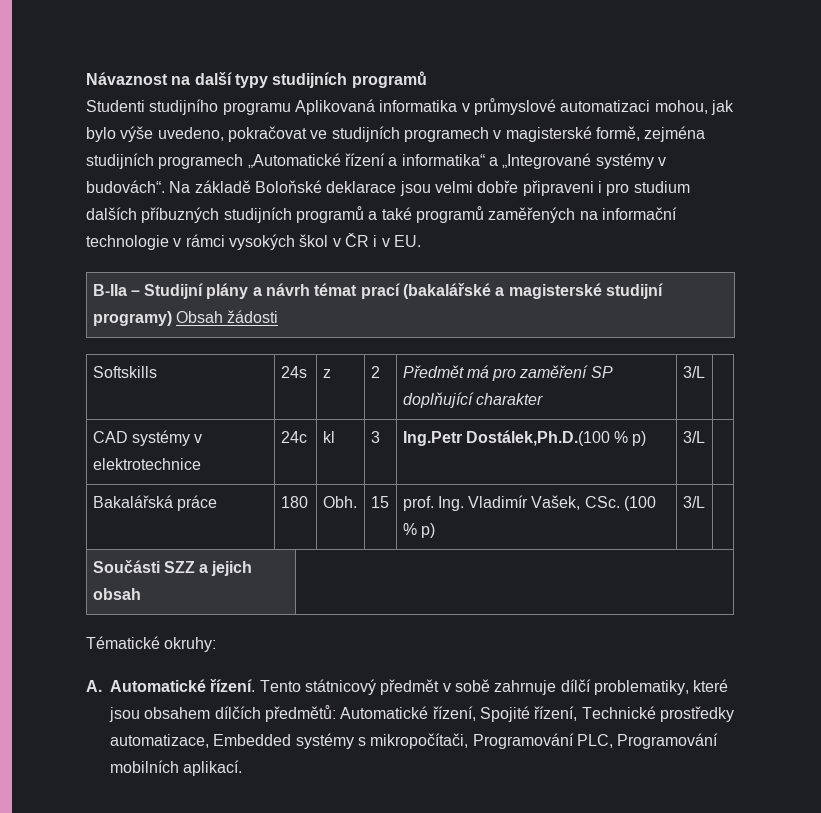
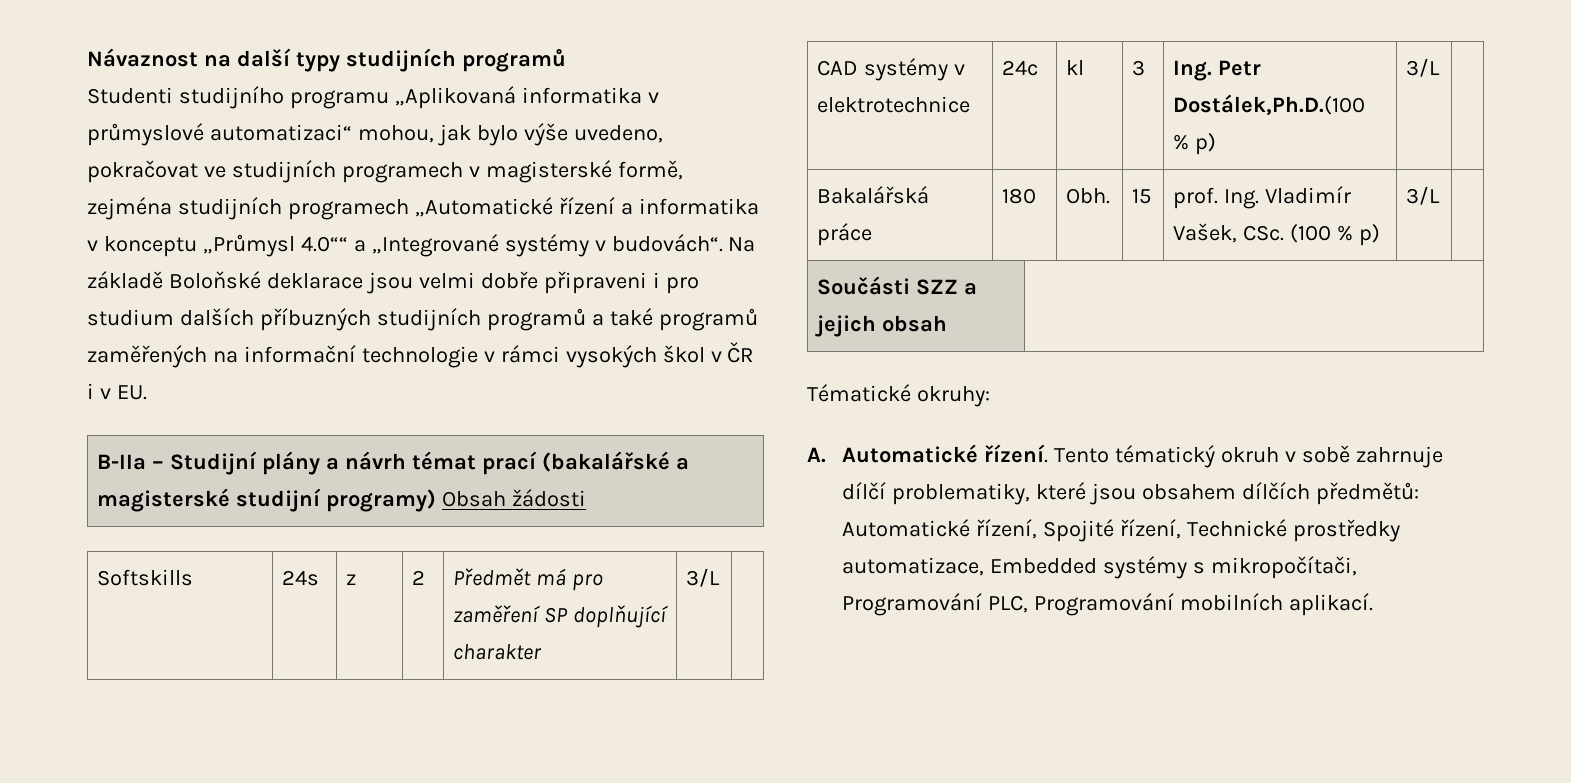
[294,99,375,115] Aplikovaná -> [394,86,516,109] „Aplikovaná
[560,100,651,112] automatizaci -> [209,124,352,141] automatizaci“
[401,154,485,166] informatika“ -> [638,198,759,215] [87,234,348,257] informatika v konceptu „Průmysl 4.0““
[402,431,462,446] Ing.Petr -> [1173,60,1262,81] Ing. Petr
[304,679,440,695] státnicový předmět -> [1115,445,1280,468] tématický okruh

